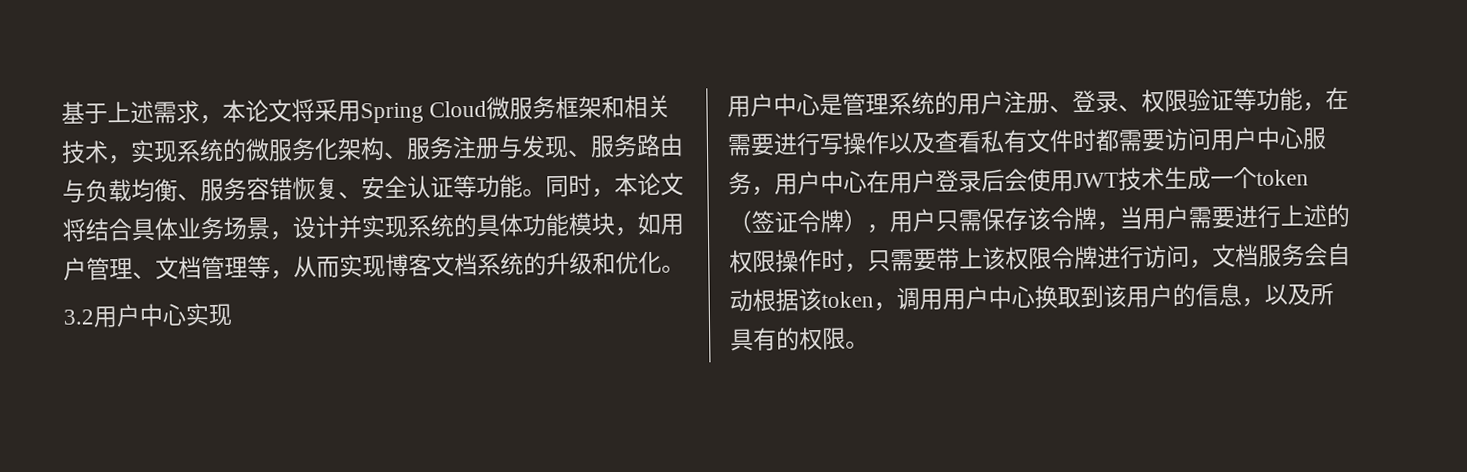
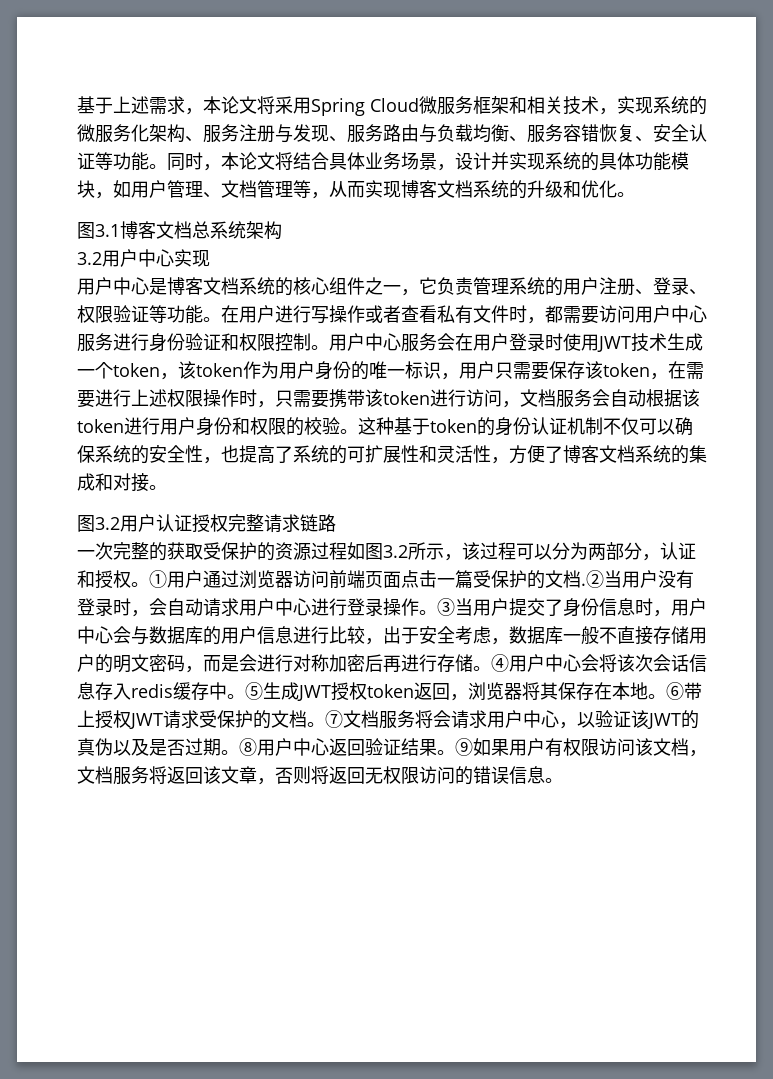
(685, 268) none -> [77,221,282,240] // 图3.1博客文档总系统架构
(843, 104) none -> [167,277,473,296] 博客文档系统的核心组件之一，它负责
[1302,86,1349,112] [727,133,775,157] ，在需要 -> [203,305,275,323] 。在用户
[888,131,936,155] 以及 -> [365,305,401,323] 或者
(1097, 140) none -> [527,317,545,324] ，
[751,170,867,196] ，用户中心 -> [113,333,455,352] 进行身份验证和权限控制。用户中心服务会
[981,168,1028,193] 后会 -> [545,333,563,351] 时
[728,205,1189,234] （签证令牌），用户只需保存该令牌，当用户 -> [160,361,686,380] ，该token作为用户身份的唯一标识，用户只需要保存该token，在
[1326,203,1350,228] 的 -> (167, 398) none
[936,245,1098,271] 带上该权限令牌 -> [329,389,430,408] 携带该token
[873,282,1334,312] [730,326,846,352] ，调用用户中心换取到该用户的信息，以及所具有的权限 -> [124,417,693,436] [77,445,707,464] [77,473,167,492] [77,514,336,533] [77,542,696,561] [77,570,694,589] [77,598,707,617] [77,626,707,645] [77,654,707,673] [77,682,702,701] [77,710,699,729] [77,738,707,757] [77,766,545,785] 进行用户身份和权限的校验。这种基于token的身份认证机制不仅可以确保系统的安全性，也提高了系统的可扩展性和灵活性，方便了博客文档系统的集成和对接。 // 图3.2用户认证授权完整请求链路 // 一次完整的获取受保护的资源过程如图3.2所示，该过程可以分为两部分，认证和授权。①用户通过浏览器访问前端页面点击一篇受保护的文档.②当用户没有登录时，会自动请求用户中心进行登录操作。③当用户提交了身份信息时，用户中心会与数据库的用户信息进行比较，出于安全考虑，数据库一般不直接存储用户的明文密码，而是会进行对称加密后再进行存储。④用户中心会将该次会话信息存入redis缓存中。⑤生成JWT授权token返回，浏览器将其保存在本地。⑥带上授权JWT请求受保护的文档。⑦文档服务将会请求用户中心，以验证该JWT的真伪以及是否过期。⑧用户中心返回验证结果。⑨如果用户有权限访问该文档，文档服务将返回该文章，否则将返回无权限访问的错误信息

